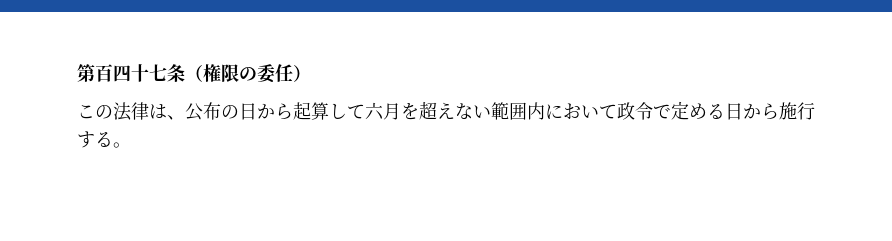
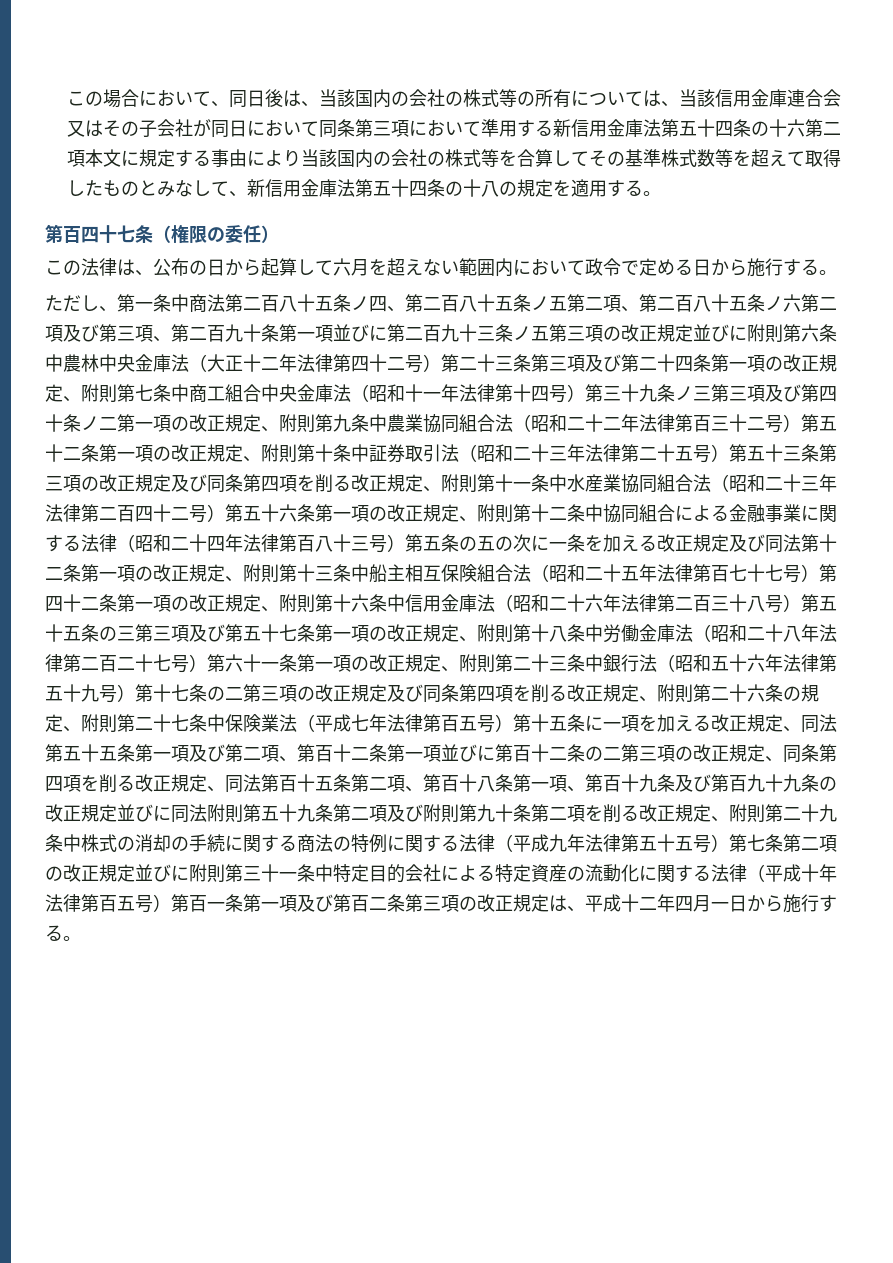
(77, 73) none -> [67,89,842,108] [67,119,842,138] [67,149,842,168] [67,179,662,197] この場合において、同日後は、当該国内の会社の株式等の所有については、当該信用金庫連合会又はその子会社が同日において同条第三項において準用する新信用金庫法第五十四条の十六第二項本文に規定する事由により当該国内の会社の株式等を合算してその基準株式数等を超えて取得したものとみなして、新信用金庫法第五十四条の十八の規定を適用する。 //
(131, 145) none -> [45,294,837,312] [45,324,837,343] [45,354,837,373] [45,384,837,403] [45,414,837,433] [45,444,837,463] [45,474,837,493] [45,504,837,523] [45,534,837,553] [45,564,837,583] [45,594,837,613] [45,624,837,643] [45,654,837,673] [45,684,819,703] [45,714,837,733] [45,744,837,763] [45,774,837,793] [45,804,837,823] [45,834,837,853] [45,864,837,883] [45,894,837,913] [45,925,81,941] // ただし、第一条中商法第二百八十五条ノ四、第二百八十五条ノ五第二項、第二百八十五条ノ六第二項及び第三項、第二百九十条第一項並びに第二百九十三条ノ五第三項の改正規定並びに附則第六条中農林中央金庫法（大正十二年法律第四十二号）第二十三条第三項及び第二十四条第一項の改正規定、附則第七条中商工組合中央金庫法（昭和十一年法律第十四号）第三十九条ノ三第三項及び第四十条ノ二第一項の改正規定、附則第九条中農業協同組合法（昭和二十二年法律第百三十二号）第五十二条第一項の改正規定、附則第十条中証券取引法（昭和二十三年法律第二十五号）第五十三条第三項の改正規定及び同条第四項を削る改正規定、附則第十一条中水産業協同組合法（昭和二十三年法律第二百四十二号）第五十六条第一項の改正規定、附則第十二条中協同組合による金融事業に関する法律（昭和二十四年法律第百八十三号）第五条の五の次に一条を加える改正規定及び同法第十二条第一項の改正規定、附則第十三条中船主相互保険組合法（昭和二十五年法律第百七十七号）第四十二条第一項の改正規定、附則第十六条中信用金庫法（昭和二十六年法律第二百三十八号）第五十五条の三第三項及び第五十七条第一項の改正規定、附則第十八条中労働金庫法（昭和二十八年法律第二百二十七号）第六十一条第一項の改正規定、附則第二十三条中銀行法（昭和五十六年法律第五十九号）第十七条の二第三項の改正規定及び同条第四項を削る改正規定、附則第二十六条の規定、附則第二十七条中保険業法（平成七年法律第百五号）第十五条に一項を加える改正規定、同法第五十五条第一項及び第二項、第百十二条第一項並びに第百十二条の二第三項の改正規定、同条第四項を削る改正規定、同法第百十五条第二項、第百十八条第一項、第百十九条及び第百九十九条の改正規定並びに同法附則第五十九条第二項及び附則第九十条第二項を削る改正規定、附則第二十九条中株式の消却の手続に関する商法の特例に関する法律（平成九年法律第五十五号）第七条第二項の改正規定並びに附則第三十一条中特定目的会社による特定資産の流動化に関する法律（平成十年法律第百五号）第百一条第一項及び第百二条第三項の改正規定は、平成十二年四月一日から施行する。

